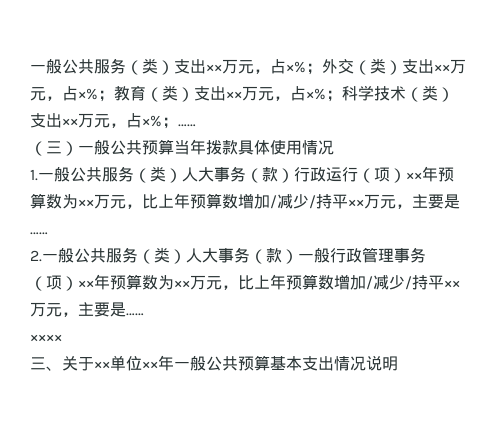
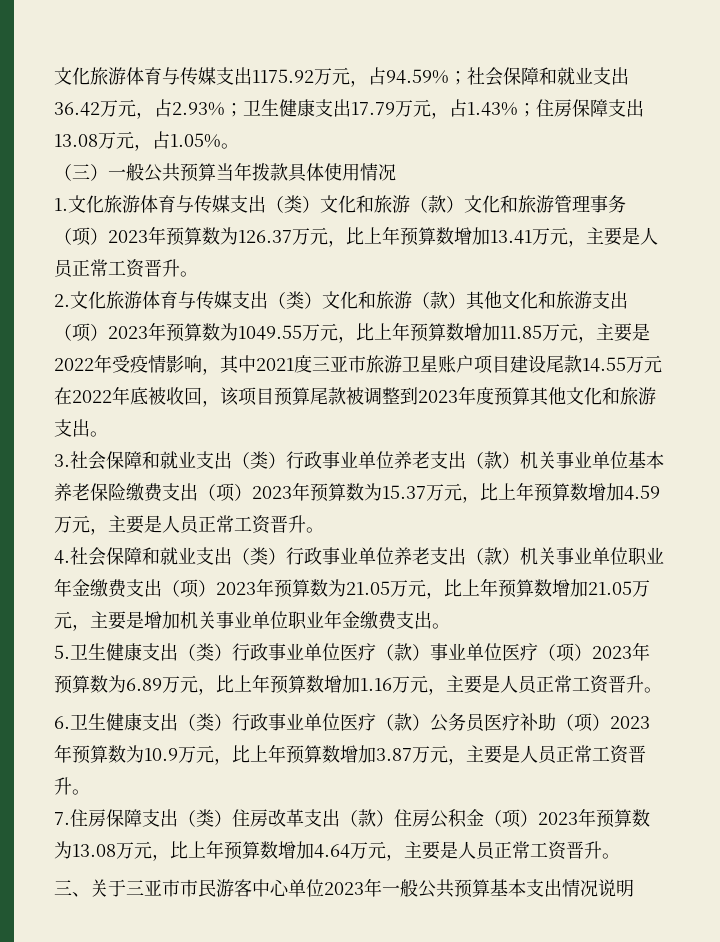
[30,58,466,75] [30,85,454,102] [30,113,196,129] 一般公共服务（类）支出××万元，占×%；外交（类）支出××万元，占×%；教育（类）支出××万元，占×%；科学技术（类）支出××万元，占×%；…… -> [54,67,629,87] [54,99,644,119] [54,131,239,151] 文化旅游体育与传媒支出1175.92万元，占94.59%；社会保障和就业支出36.42万元，占2.93%；卫生健康支出17.79万元，占1.43%；住房保障支出13.08万元，占1.05%。
[38,166,454,183] [30,193,460,209] [30,232,48,235] [30,247,426,264] [30,274,460,291] [30,302,144,317] [30,334,62,342] [30,355,158,371] 一般公共服务（类）人大事务（款）行政运行（项）××年预算数为××万元，比上年预算数增加/减少/持平××万元，主要是…… // 2.一般公共服务（类）人大事务（款）一般行政管理事务（项）××年预算数为××万元，比上年预算数增加/减少/持平××万元，主要是…… // ×××× // 三、关于××单位×× -> [68,195,626,214] [54,226,658,247] [54,259,198,278] [54,291,628,310] [54,322,650,343] [54,354,662,375] [54,386,656,407] [54,419,108,437] [54,451,664,470] [54,482,660,503] [54,515,324,535] [54,547,664,566] [54,578,650,599] [54,610,450,631] [54,642,650,662] [54,674,662,695] [54,713,650,732] [54,744,646,765] [54,777,90,795] [54,808,650,828] [54,840,620,861] [54,879,364,897] 文化旅游体育与传媒支出（类）文化和旅游（款）文化和旅游管理事务（项）2023年预算数为126.37万元，比上年预算数增加13.41万元，主要是人员正常工资晋升。 // 2.文化旅游体育与传媒支出（类）文化和旅游（款）其他文化和旅游支出（项）2023年预算数为1049.55万元，比上年预算数增加11.85万元，主要是2022年受疫情影响，其中2021度三亚市旅游卫星账户项目建设尾款14.55万元在2022年底被收回，该项目预算尾款被调整到2023年度预算其他文化和旅游支出。 // 3.社会保障和就业支出（类）行政事业单位养老支出（款）机关事业单位基本养老保险缴费支出（项）2023年预算数为15.37万元，比上年预算数增加4.59万元，主要是人员正常工资晋升。 // 4.社会保障和就业支出（类）行政事业单位养老支出（款）机关事业单位职业年金缴费支出（项）2023年预算数为21.05万元，比上年预算数增加21.05万元，主要是增加机关事业单位职业年金缴费支出。 // 5.卫生健康支出（类）行政事业单位医疗（款）事业单位医疗（项）2023年预算数为6.89万元，比上年预算数增加1.16万元，主要是人员正常工资晋升。 // 6.卫生健康支出（类）行政事业单位医疗（款）公务员医疗补助（项）2023年预算数为10.9万元，比上年预算数增加3.87万元，主要是人员正常工资晋升。 // 7.住房保障支出（类）住房改革支出（款）住房公积金（项）2023年预算数为13.08万元，比上年预算数增加4.64万元，主要是人员正常工资晋升。 // 三、关于三亚市市民游客中心单位2023

